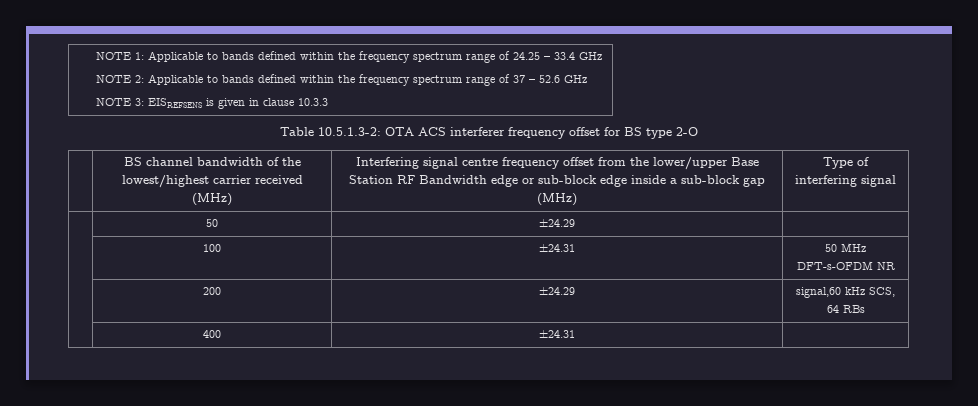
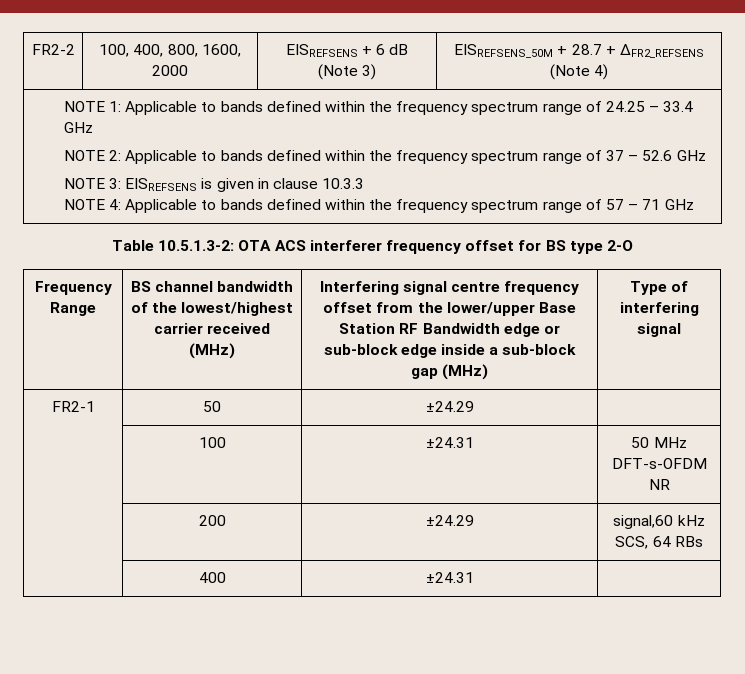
(95, 56) none -> [31,44,75,55] [99,44,241,57] [152,65,188,76] [285,44,409,57] [317,64,377,80] [454,44,704,58] [549,64,609,80] FR2-2 | 100, 400, 800, 1600, 2000 | EISREFSENS + 6 dB (Note 3) | EISREFSENS_50M + 28.7 + ΔFR2_REFSENS (Note 4) //
(328, 102) none -> [63,199,694,213] // NOTE 4: Applicable to bands defined within the frequency spectrum range of 57 – 71 GHz
(698, 131) none -> [34,281,112,295] [50,302,96,316] Frequency Range
(896, 181) none -> [51,401,95,412] FR2-1

